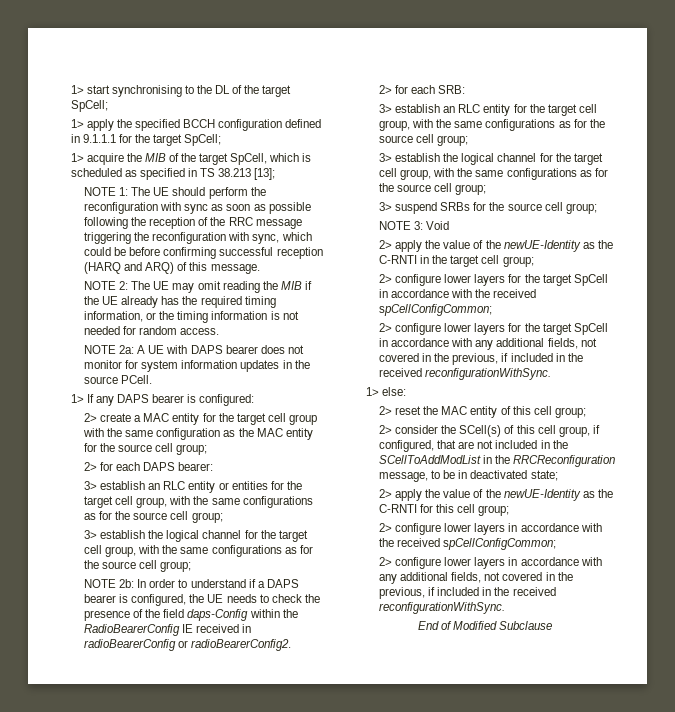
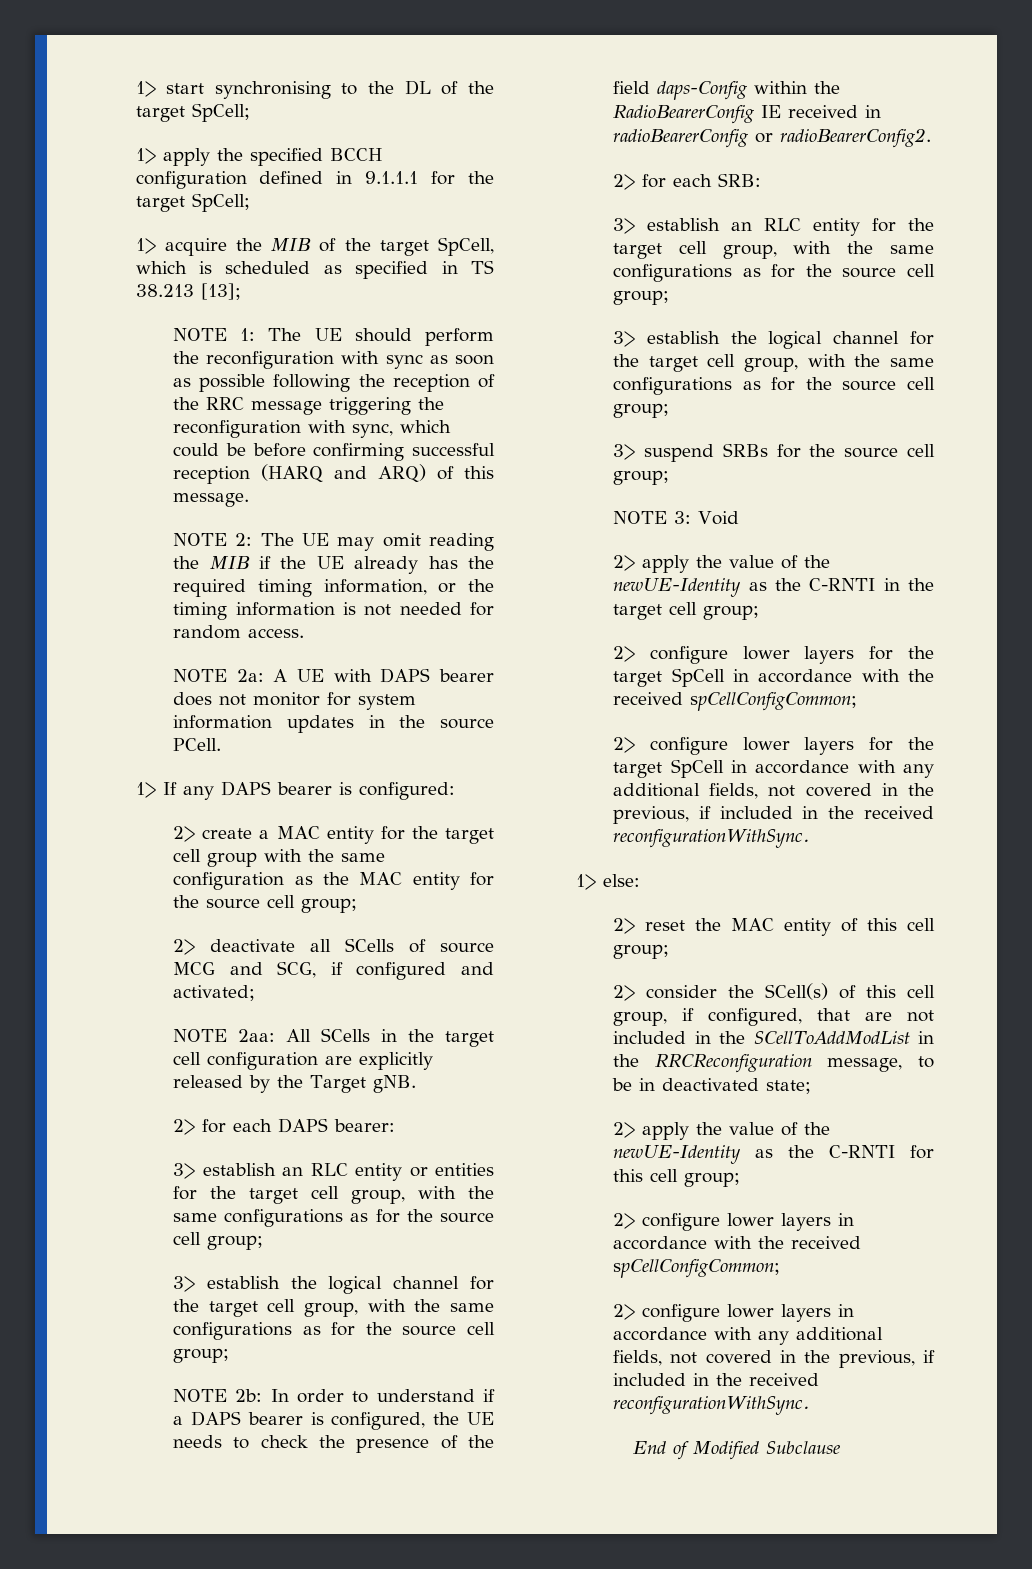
(208, 449) none -> [173,938,494,955] [173,961,494,980] [173,985,256,1001] [173,1028,494,1047] [173,1052,434,1070] [173,1075,417,1093] // 2> deactivate all SCells of source MCG and SCG, if configured and activated; // NOTE 2aa: All SCells in the target cell configuration are explicitly released by the Target gNB.

